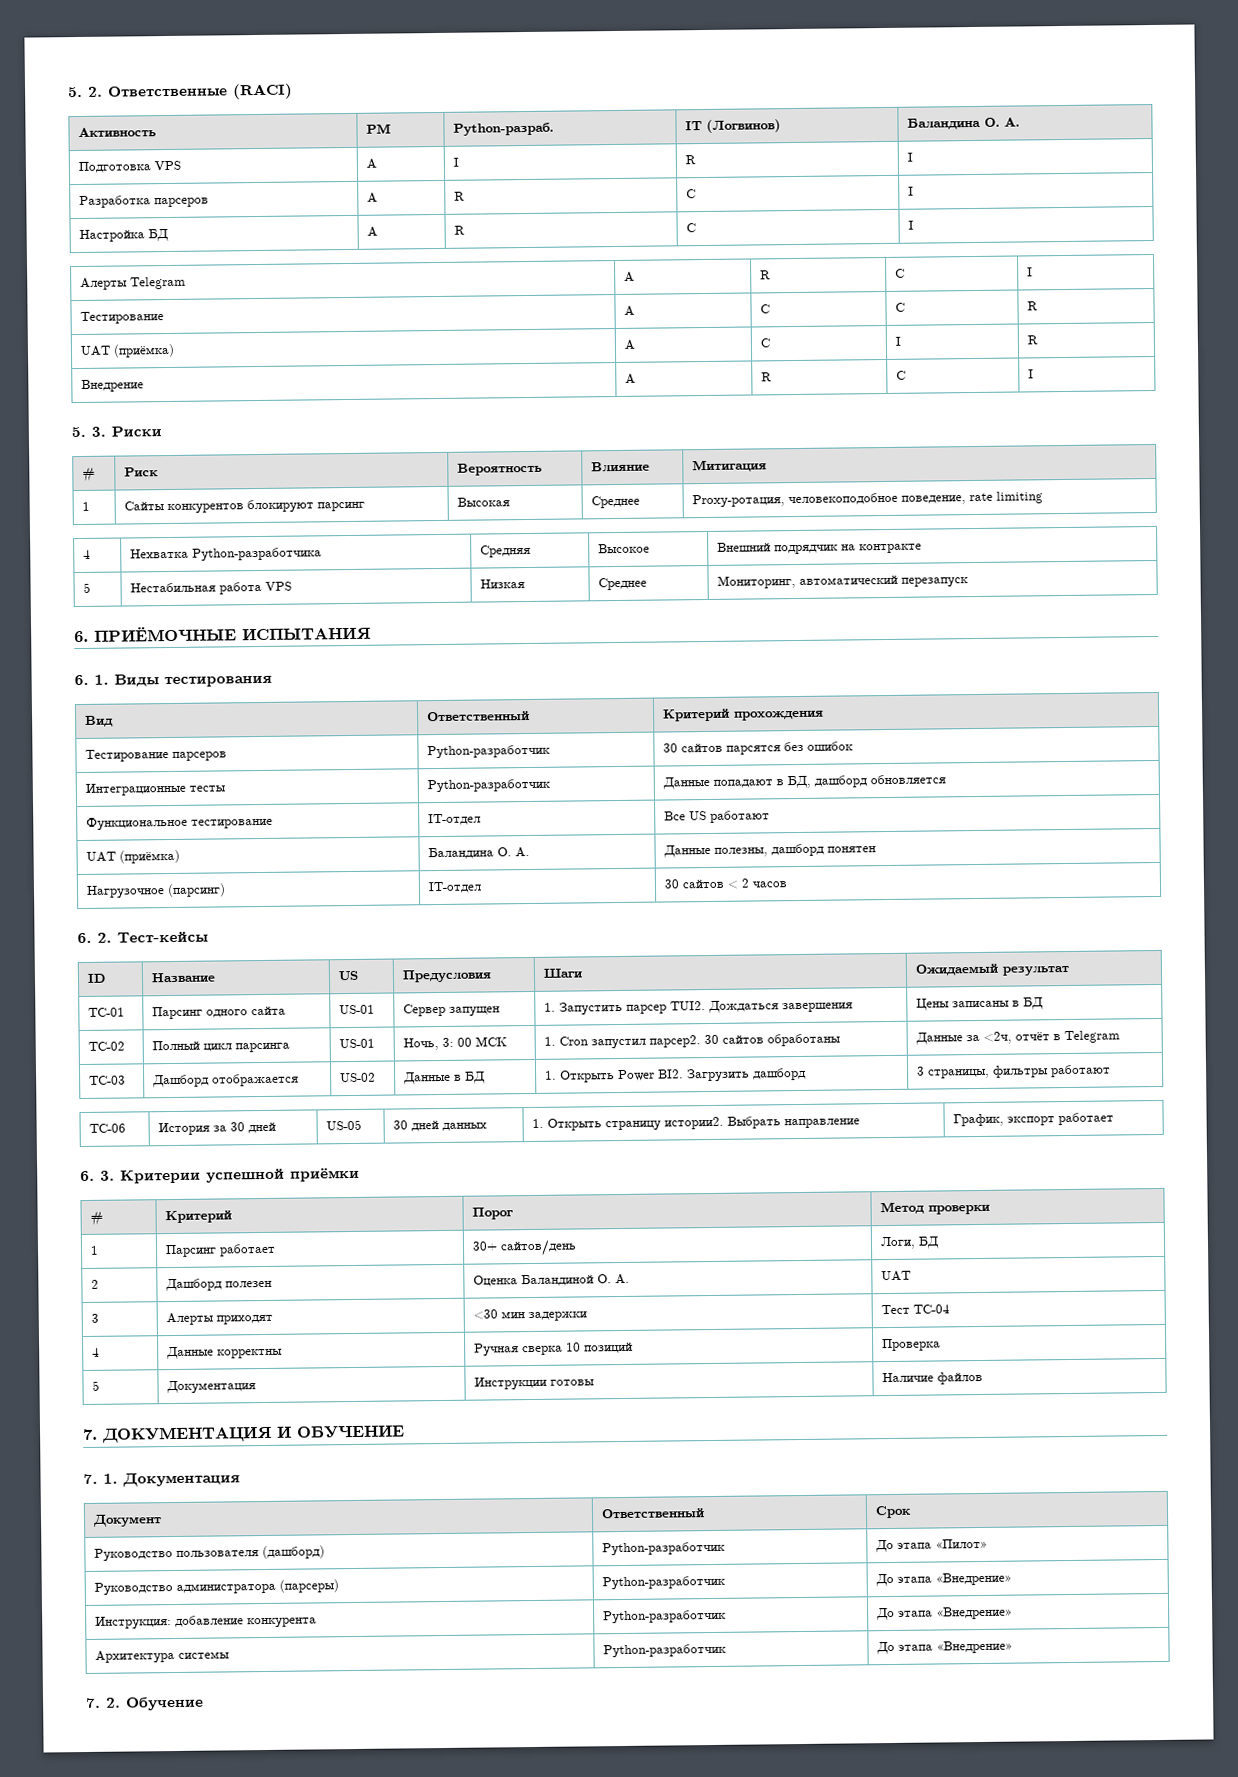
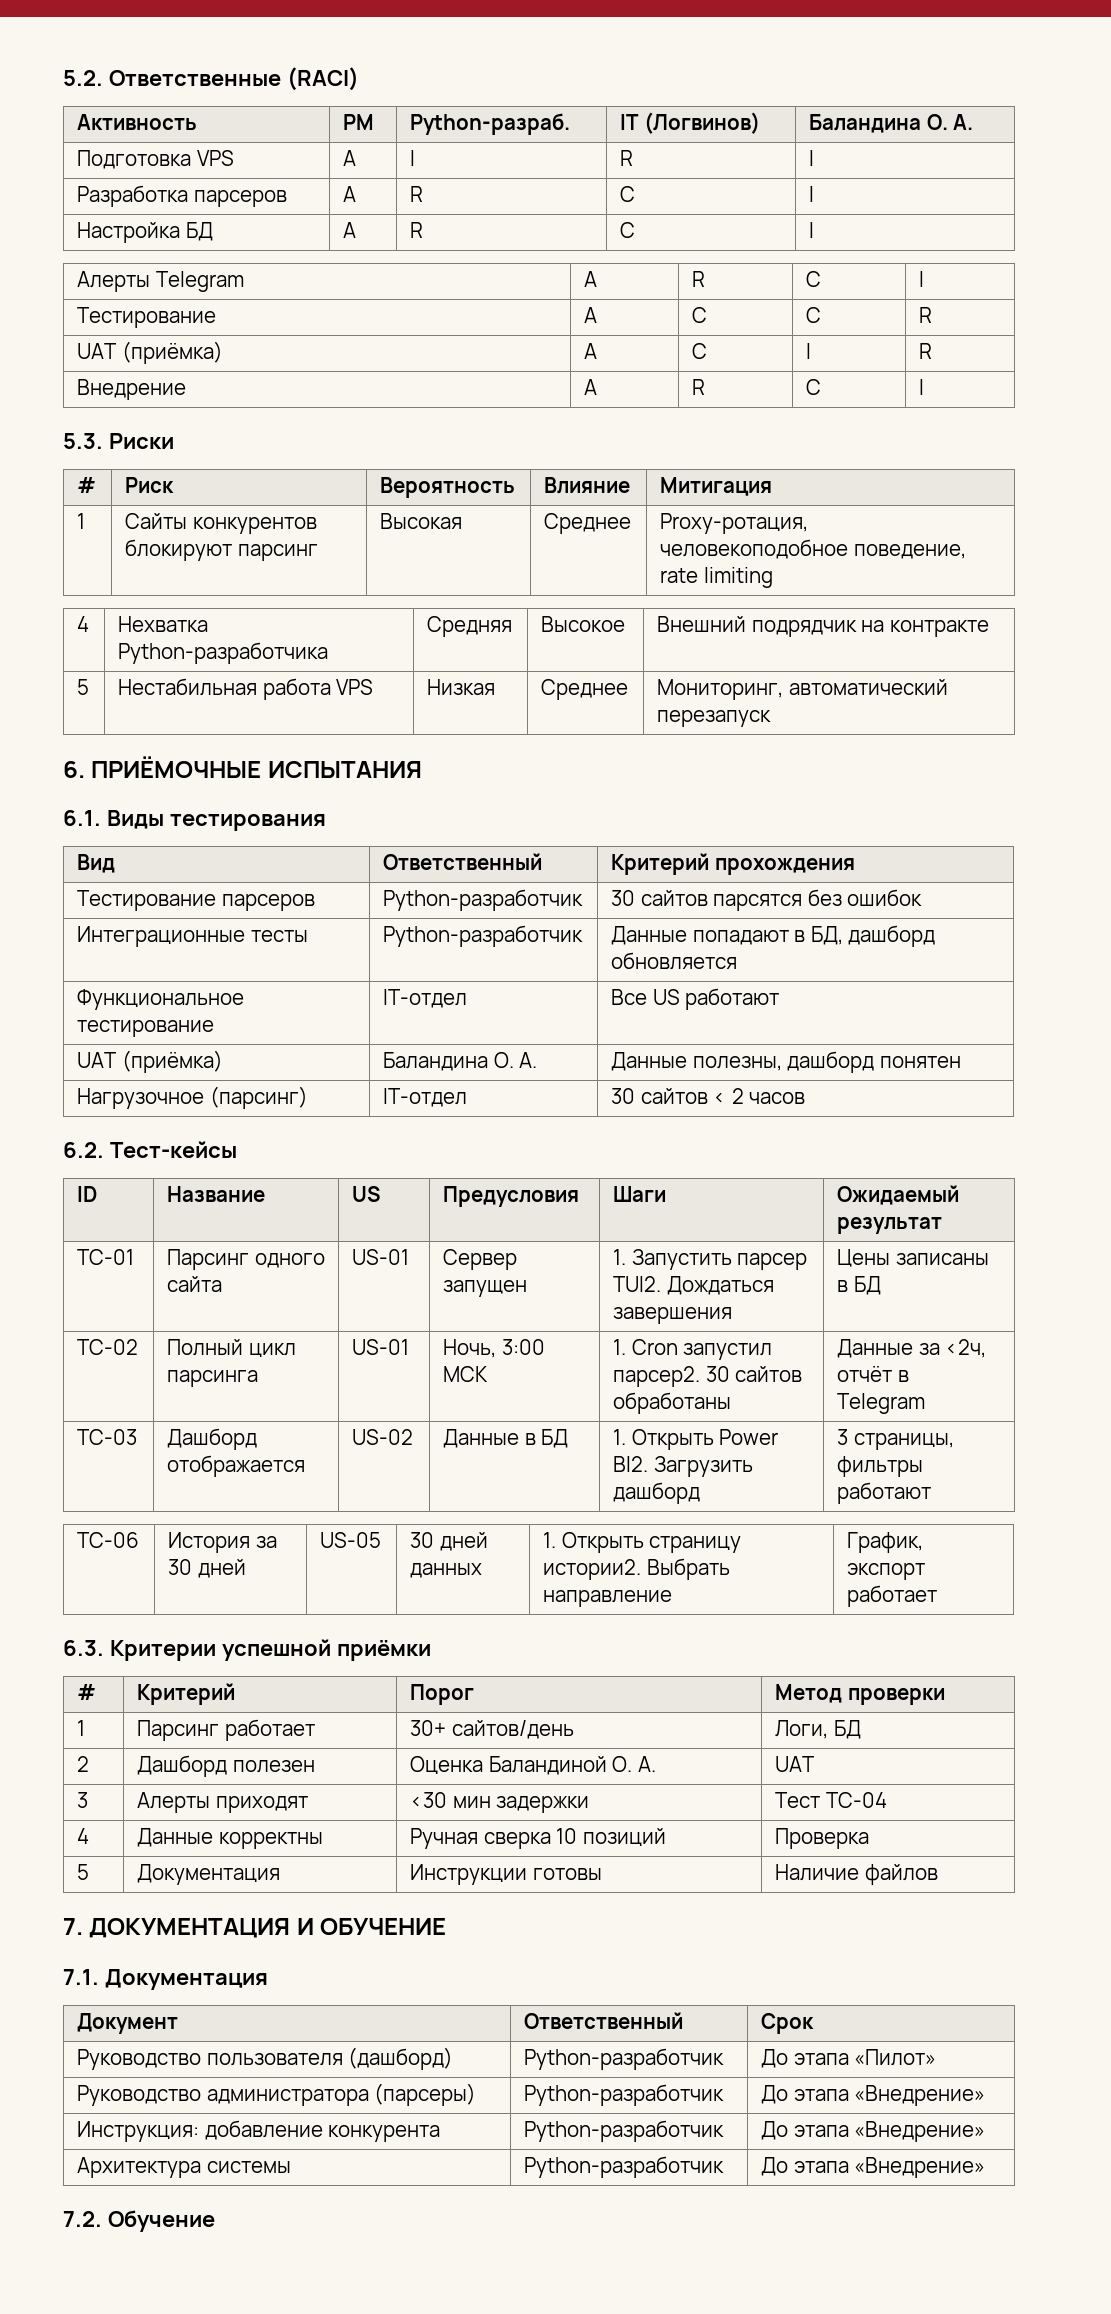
[68,86,103,98] 5. 2. -> [63,70,103,86] 5.2.
[71,426,106,438] 5. 3. -> [63,433,103,449] 5.3.
[74,674,109,686] 6. 1. -> [63,810,101,826] 6.1.
[77,932,112,944] 6. 2. -> [63,1142,104,1158] 6.2.
[442,1037,473,1047] 3: 00 -> [501,1339,545,1355] 3:00
[80,1170,115,1182] 6. 3. -> [63,1640,104,1656] 6.3.
[83,1473,118,1485] 7. 1. -> [63,1969,99,1985] 7.1.
[86,1697,121,1709] 7. 2. -> [63,2211,102,2227] 7.2.

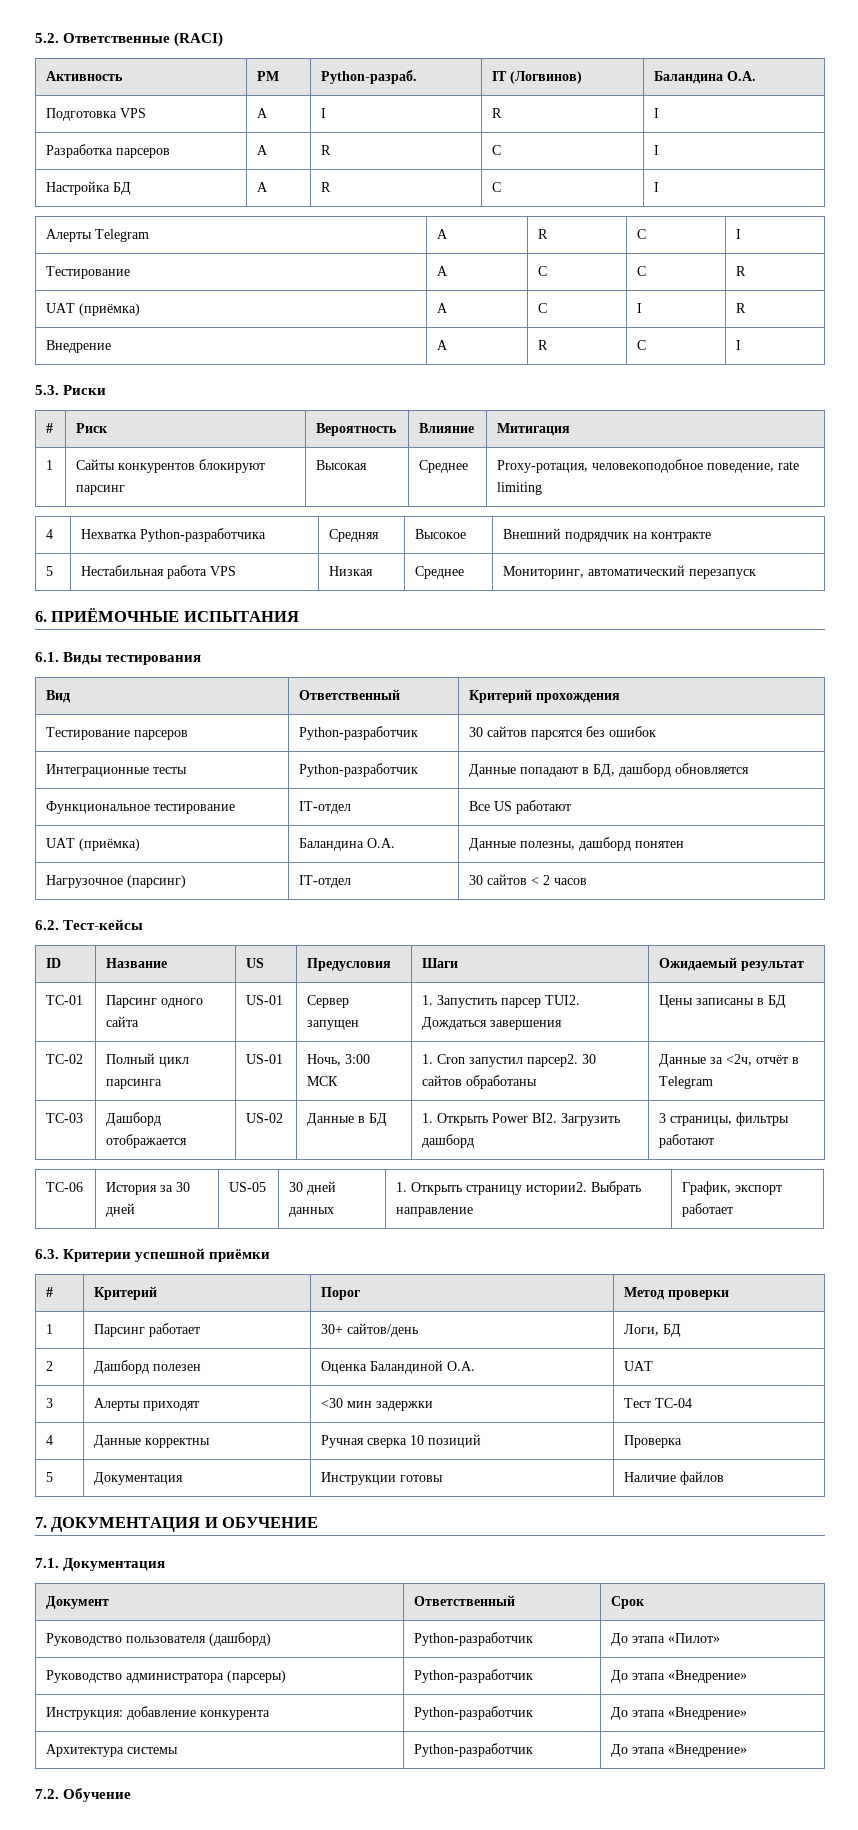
[926,114,974,130] О. А. -> [727,71,757,81] О.А.
[493,1052,538,1068] О. А. -> [367,838,396,848] О.А.
[612,1756,656,1772] О. А. -> [447,1361,476,1371] О.А.

